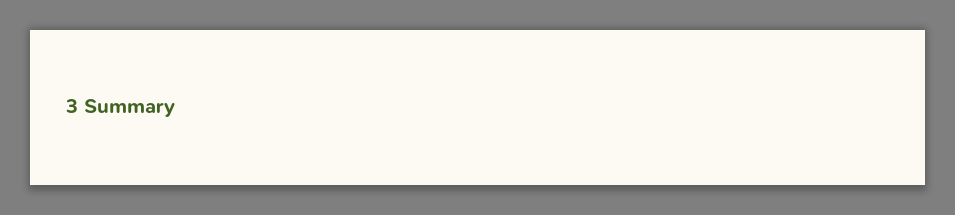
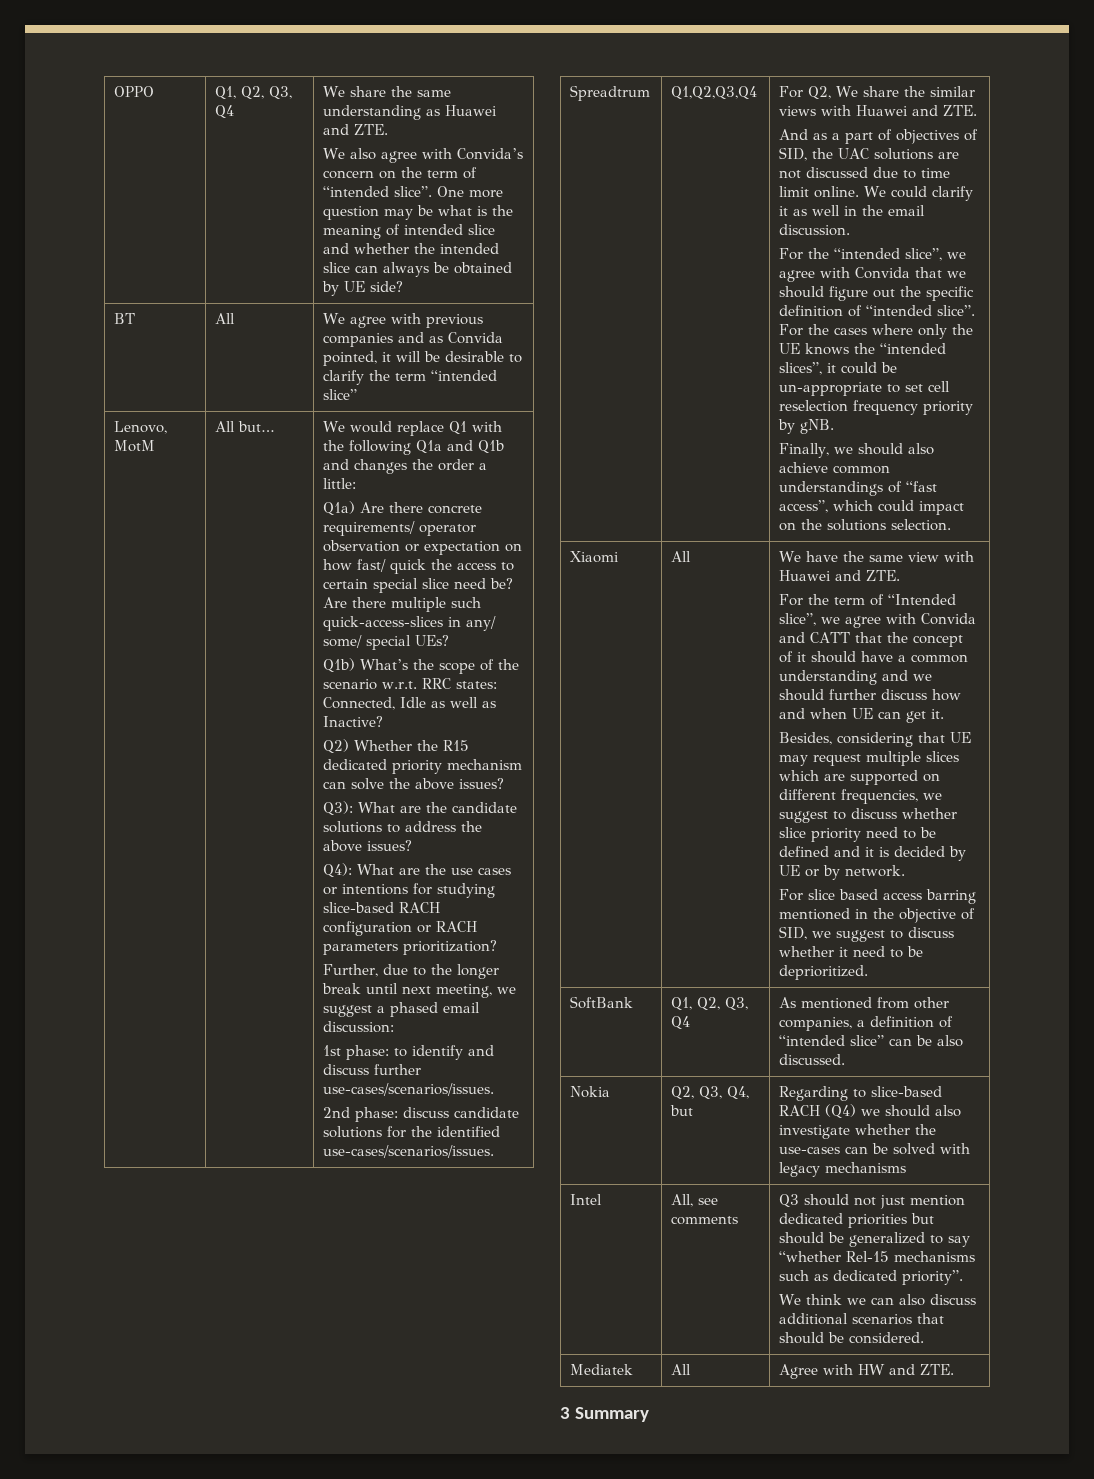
(65, 106) none -> [114,86,155,97] [215,86,293,100] [215,105,235,119] [323,86,452,97] [323,105,498,120] [323,124,389,135] [323,148,524,163] [323,167,478,179] [323,186,504,198] [323,205,514,220] [323,224,496,239] [323,243,500,254] [323,262,513,277] [322,281,404,296] [114,313,136,324] [215,313,236,324] [323,313,484,328] [323,332,504,347] [323,351,523,366] [323,370,498,385] [323,389,358,400] [114,421,168,434] [114,440,156,452] [215,421,275,432] [323,421,503,436] [323,440,505,455] [323,459,488,474] [323,478,357,489] [323,501,483,516] [323,521,477,536] [323,540,523,555] [323,559,515,574] [323,578,514,593] [323,597,482,612] [323,616,497,631] [323,635,450,650] [323,658,520,674] [323,678,498,690] [323,697,497,710] [323,716,384,727] [323,739,470,754] [323,759,523,774] [323,778,505,790] [323,801,518,816] [323,821,483,833] [323,840,413,852] [323,863,512,878] [323,883,496,898] [323,902,441,913] [323,921,478,936] [323,940,498,955] [323,964,500,979] [322,983,517,998] [323,1002,481,1017] [323,1021,395,1033] [323,1045,495,1060] [323,1064,422,1075] [323,1083,495,1096] [323,1107,520,1122] [323,1126,501,1138] [323,1145,495,1158] [570,85,651,101] [671,86,758,100] [779,86,976,100] [779,105,978,116] [779,129,979,144] [779,147,960,161] [779,167,951,179] [779,186,974,201] [779,205,926,216] [779,224,851,236] [779,248,967,261] [779,267,967,282] [779,286,975,301] [779,305,976,317] [779,324,974,339] [779,343,947,355] [779,362,898,375] [779,381,951,396] [779,400,974,415] [778,419,835,434] [779,443,935,458] [779,462,891,474] [779,481,938,496] [779,500,965,515] [779,519,952,531] [570,551,620,563] [671,551,692,562] [779,551,975,562] [779,570,901,581] [779,594,957,606] [779,613,977,628] [779,632,964,647] [779,651,969,663] [779,670,933,685] [779,689,962,701] [779,708,945,723] [779,732,972,747] [779,751,960,766] [779,770,941,785] [779,789,943,804] [779,808,958,823] [779,827,937,842] [779,846,967,861] [779,865,906,880] [779,889,977,904] [779,908,976,923] [779,926,955,942] [779,946,924,958] [779,965,869,980] [570,996,634,1009] [671,997,749,1011] [671,1016,691,1030] [779,997,950,1009] [779,1016,954,1031] [779,1035,964,1047] [779,1054,846,1065] [570,1086,611,1098] [671,1086,750,1100] [670,1105,694,1116] [779,1086,943,1101] [779,1104,962,1119] [779,1124,937,1139] [779,1143,971,1155] [779,1162,907,1177] [570,1194,603,1205] [671,1194,719,1207] [671,1216,739,1225] [779,1194,966,1209] [779,1213,935,1228] [779,1232,971,1247] [779,1251,976,1262] [779,1270,964,1285] [779,1294,977,1306] [779,1313,945,1325] [779,1332,925,1344] [570,1364,634,1375] [671,1364,692,1375] [779,1364,955,1379] OPPO | Q1, Q2, Q3, Q4 | We share the same understanding as Huawei and ZTE. // We also agree with Convida’s concern on the term of “intended slice”. One more question may be what is the meaning of intended slice and whether the intended slice can always be obtained by UE side? // BT | All | We agree with previous companies and as Convida pointed, it will be desirable to clarify the term “intended slice” // Lenovo, MotM | All but… | We would replace Q1 with the following Q1a and Q1b and changes the order a little: // Q1a) Are there concrete requirements/ operator observation or expectation on how fast/ quick the access to certain special slice need be? Are there multiple such quick-access-slices in any/ some/ special UEs? // Q1b) What’s the scope of the scenario w.r.t. RRC states: Connected, Idle as well as Inactive? // Q2) Whether the R15 dedicated priority mechanism can solve the above issues? // Q3): What are the candidate solutions to address the above issues? // Q4): What are the use cases or intentions for studying slice-based RACH configuration or RACH parameters prioritization? // Further, due to the longer break until next meeting, we suggest a phased email discussion: // 1st phase: to identify and discuss further use-cases/scenarios/issues. // 2nd phase: discuss candidate solutions for the identified use-cases/scenarios/issues. // Spreadtrum | Q1,Q2,Q3,Q4 | For Q2, We share the similar views with Huawei and ZTE. // And as a part of objectives of SID, the UAC solutions are not discussed due to time limit online. We could clarify it as well in the email discussion. // For the “intended slice”, we agree with Convida that we should figure out the specific definition of “intended slice”. For the cases where only the UE knows the “intended slices”, it could be un-appropriate to set cell reselection frequency priority by gNB. // Finally, we should also achieve common understandings of “fast access”, which could impact on the solutions selection. // Xiaomi | All | We have the same view with Huawei and ZTE. // For the term of “Intended slice”, we agree with Convida and CATT that the concept of it should have a common understanding and we should further discuss how and when UE can get it. // Besides, considering that UE may request multiple slices which are supported on different frequencies, we suggest to discuss whether slice priority need to be defined and it is decided by UE or by network. // For slice based access barring mentioned in the objective of SID, we suggest to discuss whether it need to be deprioritized. // SoftBank | Q1, Q2, Q3, Q4 | As mentioned from other companies, a definition of “intended slice” can be also discussed. // Nokia | Q2, Q3, Q4, but | Regarding to slice-based RACH (Q4) we should also investigate whether the use-cases can be solved with legacy mechanisms // Intel | All, see comments | Q3 should not just mention dedicated priorities but should be generalized to say “whether Rel-15 mechanisms such as dedicated priority”. // We think we can also discuss additional scenarios that should be considered. // Mediatek | All | Agree with HW and ZTE. //

